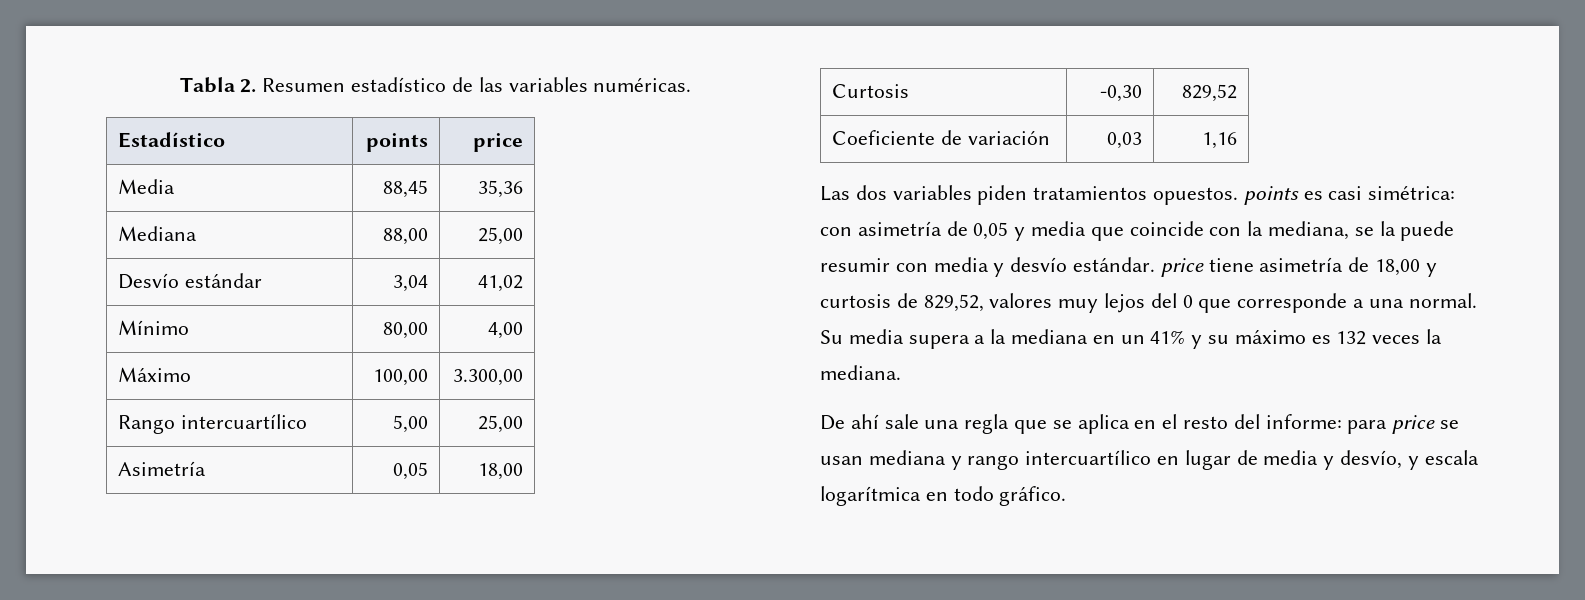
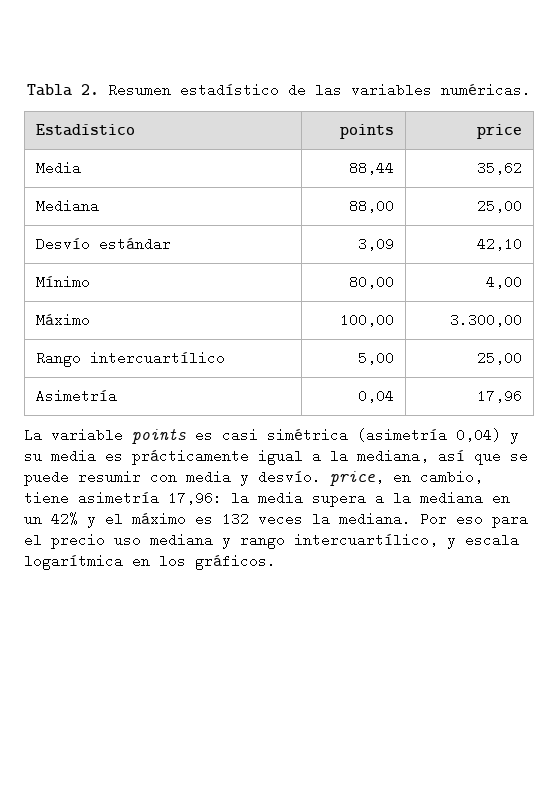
[382,180,428,198] [477,180,523,198] 88,45 | 35,36 -> [349,161,395,175] [477,161,523,175] 88,44 | 35,62
[392,275,428,292] [477,275,523,292] 3,04 | 41,02 -> [358,237,395,251] [477,237,523,251] 3,09 | 42,10
[392,462,428,480] [477,463,523,480] [832,84,910,98] [1099,85,1142,102] [1181,84,1237,102] [832,130,1050,145] [1106,132,1142,149] [1201,132,1237,149] [820,185,1456,205] [820,221,1396,241] 0,05 | 18,00 // Curtosis | -0,30 | 829,52 // Coeficiente de variación | 0,03 | 1,16 // Las dos variables piden tratamientos opuestos. points es casi simétrica: con asimetría de 0,05 y media que coincide con la mediana, se la -> [358,389,395,403] [477,389,523,403] [24,428,519,444] [24,449,528,465] 0,04 | 17,96 // La variable points es casi simétrica (asimetría 0,04) y su media es prácticamente igual a la mediana, así que se
[1010,257,1437,277] [820,293,1477,313] [820,330,843,344] desvío estándar. price tiene asimetría de 18,00 y curtosis de 829,52, valores muy lejos del 0 que corresponde a una normal. Su -> [258,470,483,486] [24,491,249,505] desvío. price, en cambio, tiene asimetría 17,96: la
[1150,330,1230,349] 41% y su -> [51,512,123,528] 42% y el
[820,414,1460,434] [820,450,1403,470] // De ahí sale una regla que se aplica en el resto del informe: para price se usan mediana y rango intercuartílico en lugar de media y desvío, -> [420,512,528,528] [24,533,438,549] Por eso para el precio uso mediana y rango intercuartílico,
[953,486,1067,506] todo gráfico. -> [159,554,276,570] los gráficos.

